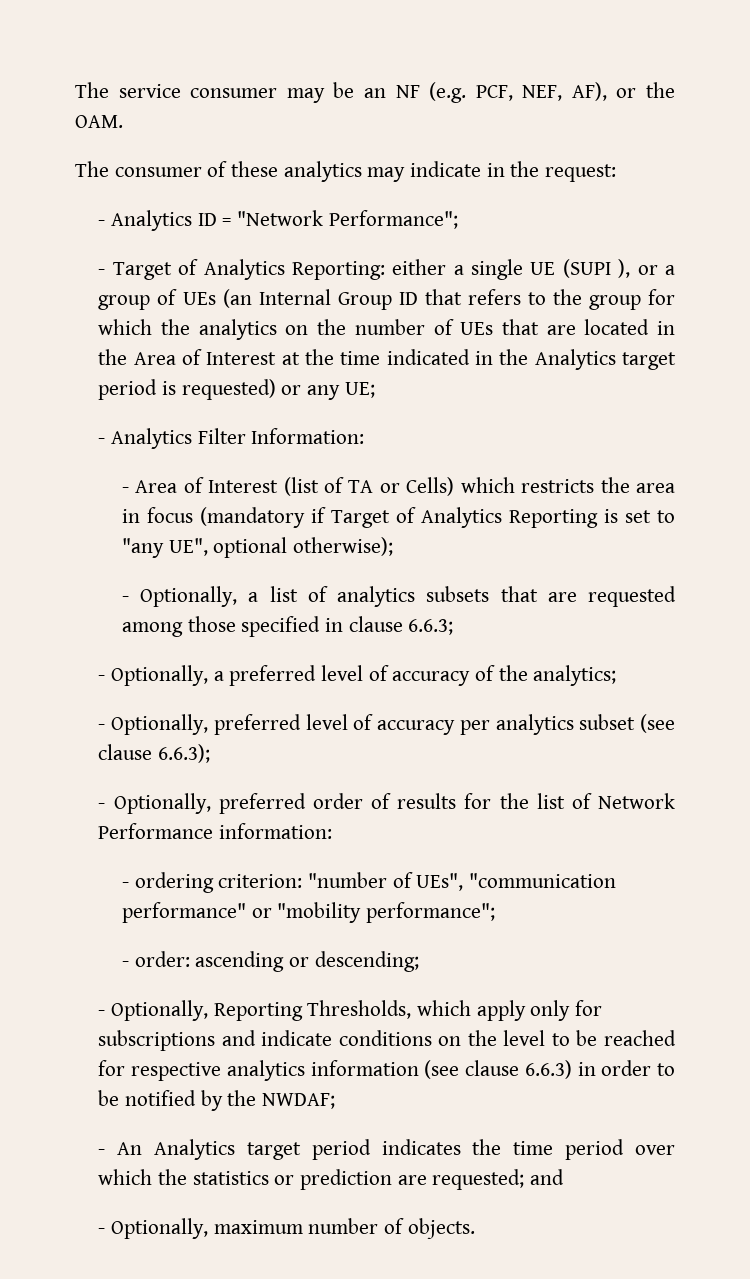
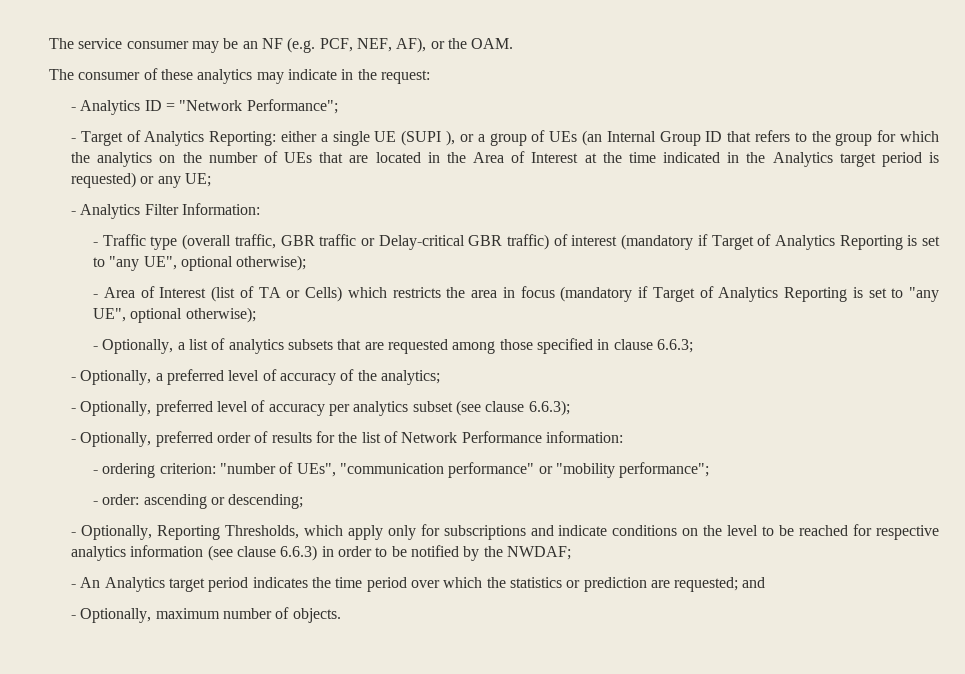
(365, 436) none -> [93,234,941,250] [93,255,307,271] // - Traffic type (overall traffic, GBR traffic or Delay-critical GBR traffic) of interest (mandatory if Target of Analytics Reporting is set to "any UE", optional otherwise);

